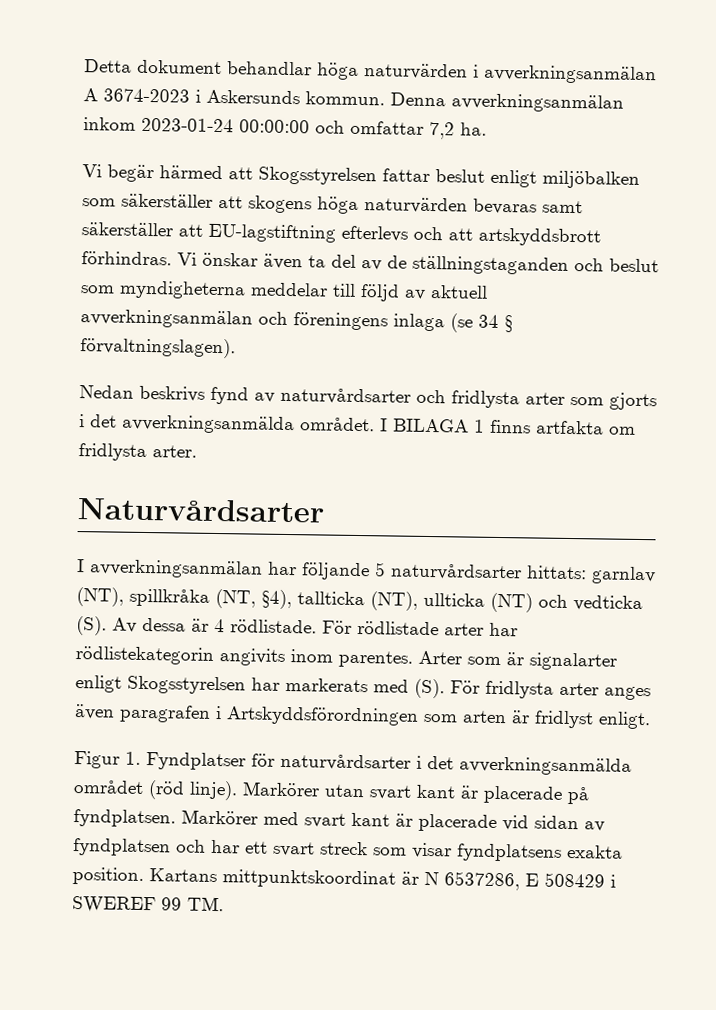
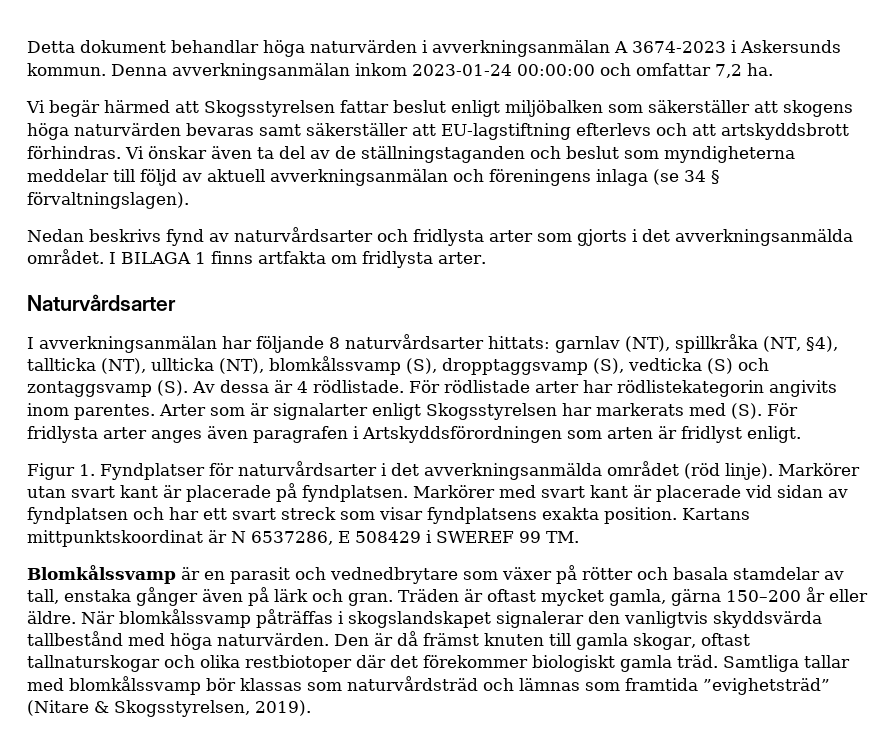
[374,562,386,577] 5 -> [329,337,340,349] 8
[490,592,643,613] (NT) och vedticka -> [219,356,769,375] [27,381,152,397] (NT), blomkålssvamp (S), dropptaggsvamp (S), vedticka (S) och zontaggsvamp
(224, 904) none -> [27,565,844,584] [27,587,868,606] [27,609,822,628] [27,631,750,650] [27,655,850,672] [27,676,830,695] [27,700,311,717] // Blomkålssvamp är en parasit och vednedbrytare som växer på rötter och basala stamdelar av tall, enstaka gånger även på lärk och gran. Träden är oftast mycket gamla, gärna 150–200 år eller äldre. När blomkålssvamp påträffas i skogslandskapet signalerar den vanligtvis skyddsvärda tallbestånd med höga naturvärden. Den är då främst knuten till gamla skogar, oftast tallnaturskogar och olika restbiotoper där det förekommer biologiskt gamla träd. Samtliga tallar med blomkålssvamp bör klassas som naturvårdsträd och lämnas som framtida ”evighetsträd” (Nitare & Skogsstyrelsen, 2019).

